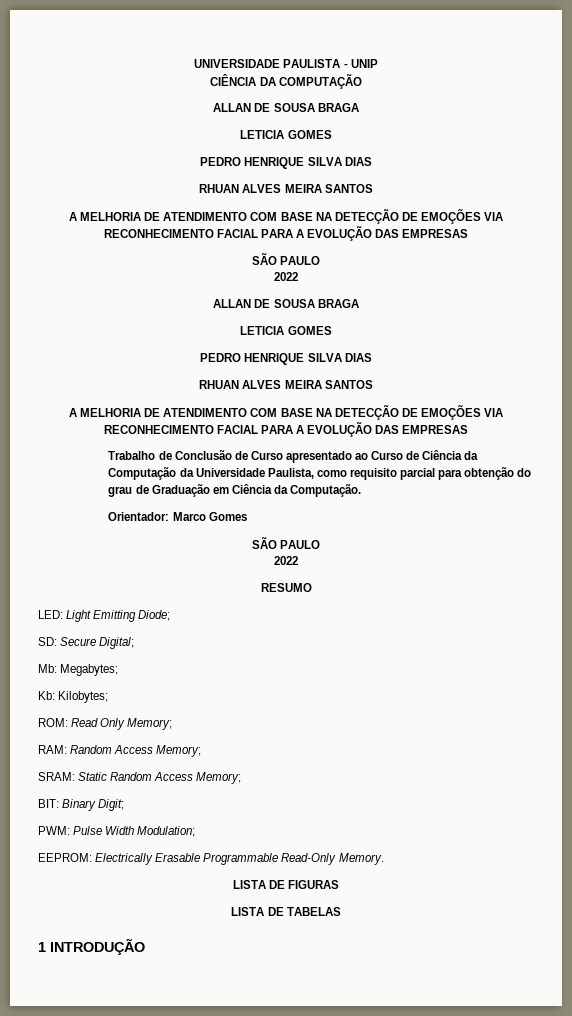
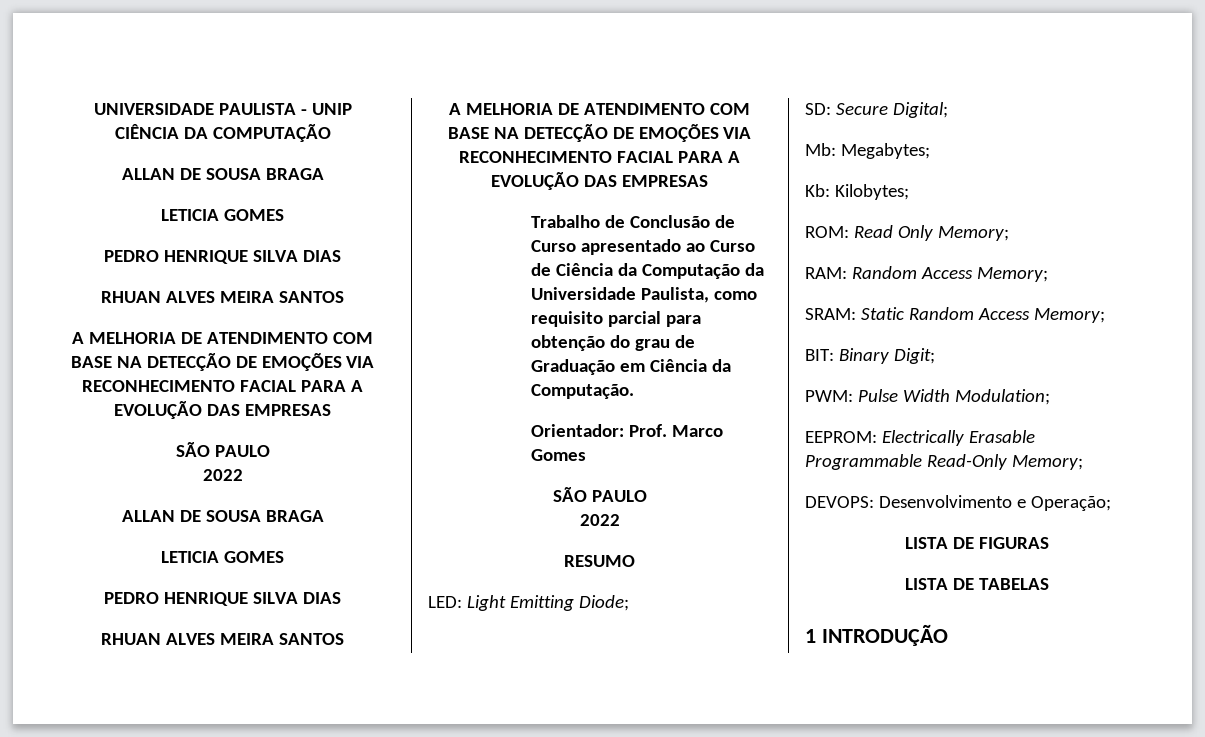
(170, 516) none -> [628,424,667,437] Prof.
[338,853,384,865] Memory. -> [1011,455,1083,470] [805,495,1111,511] Memory; // DEVOPS: Desenvolvimento e Operação;

